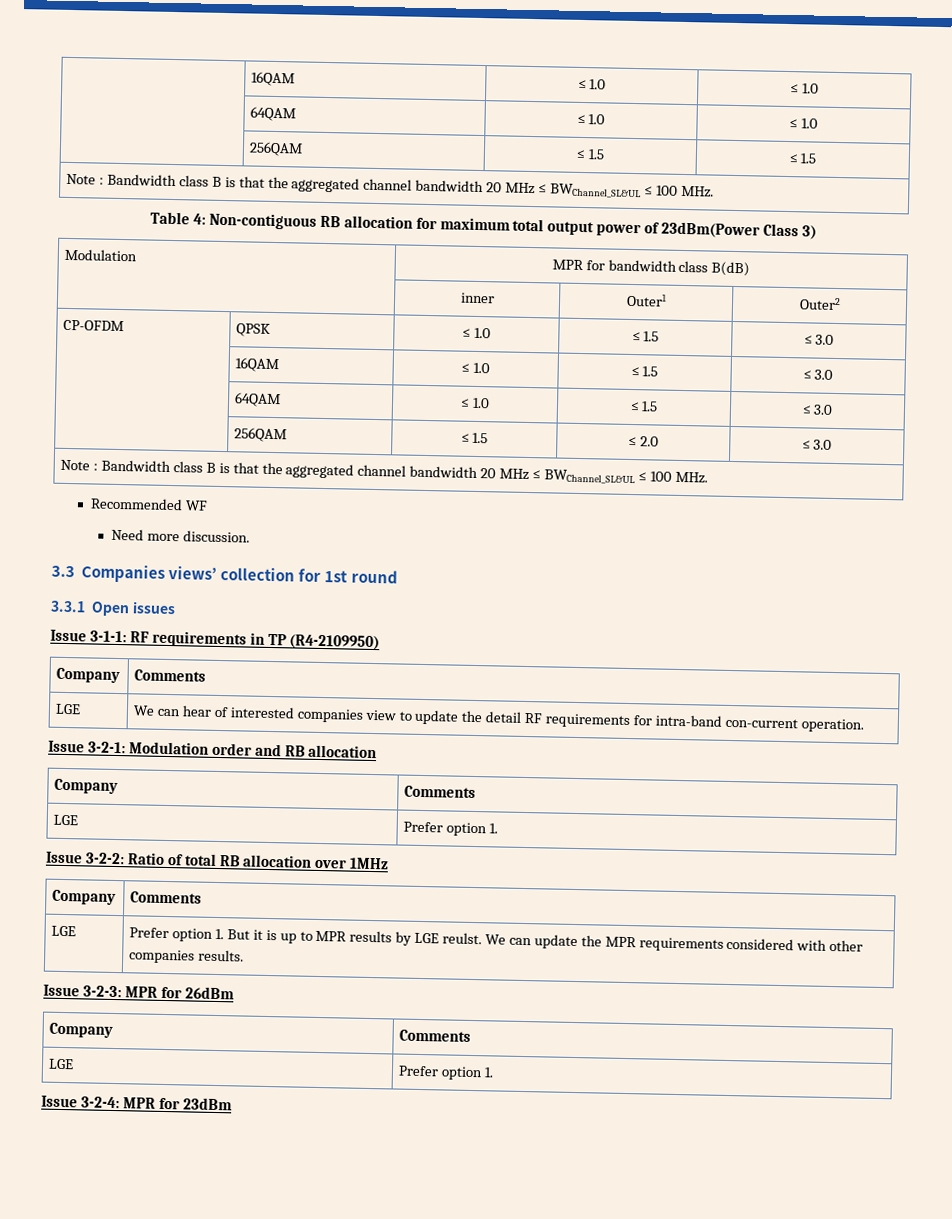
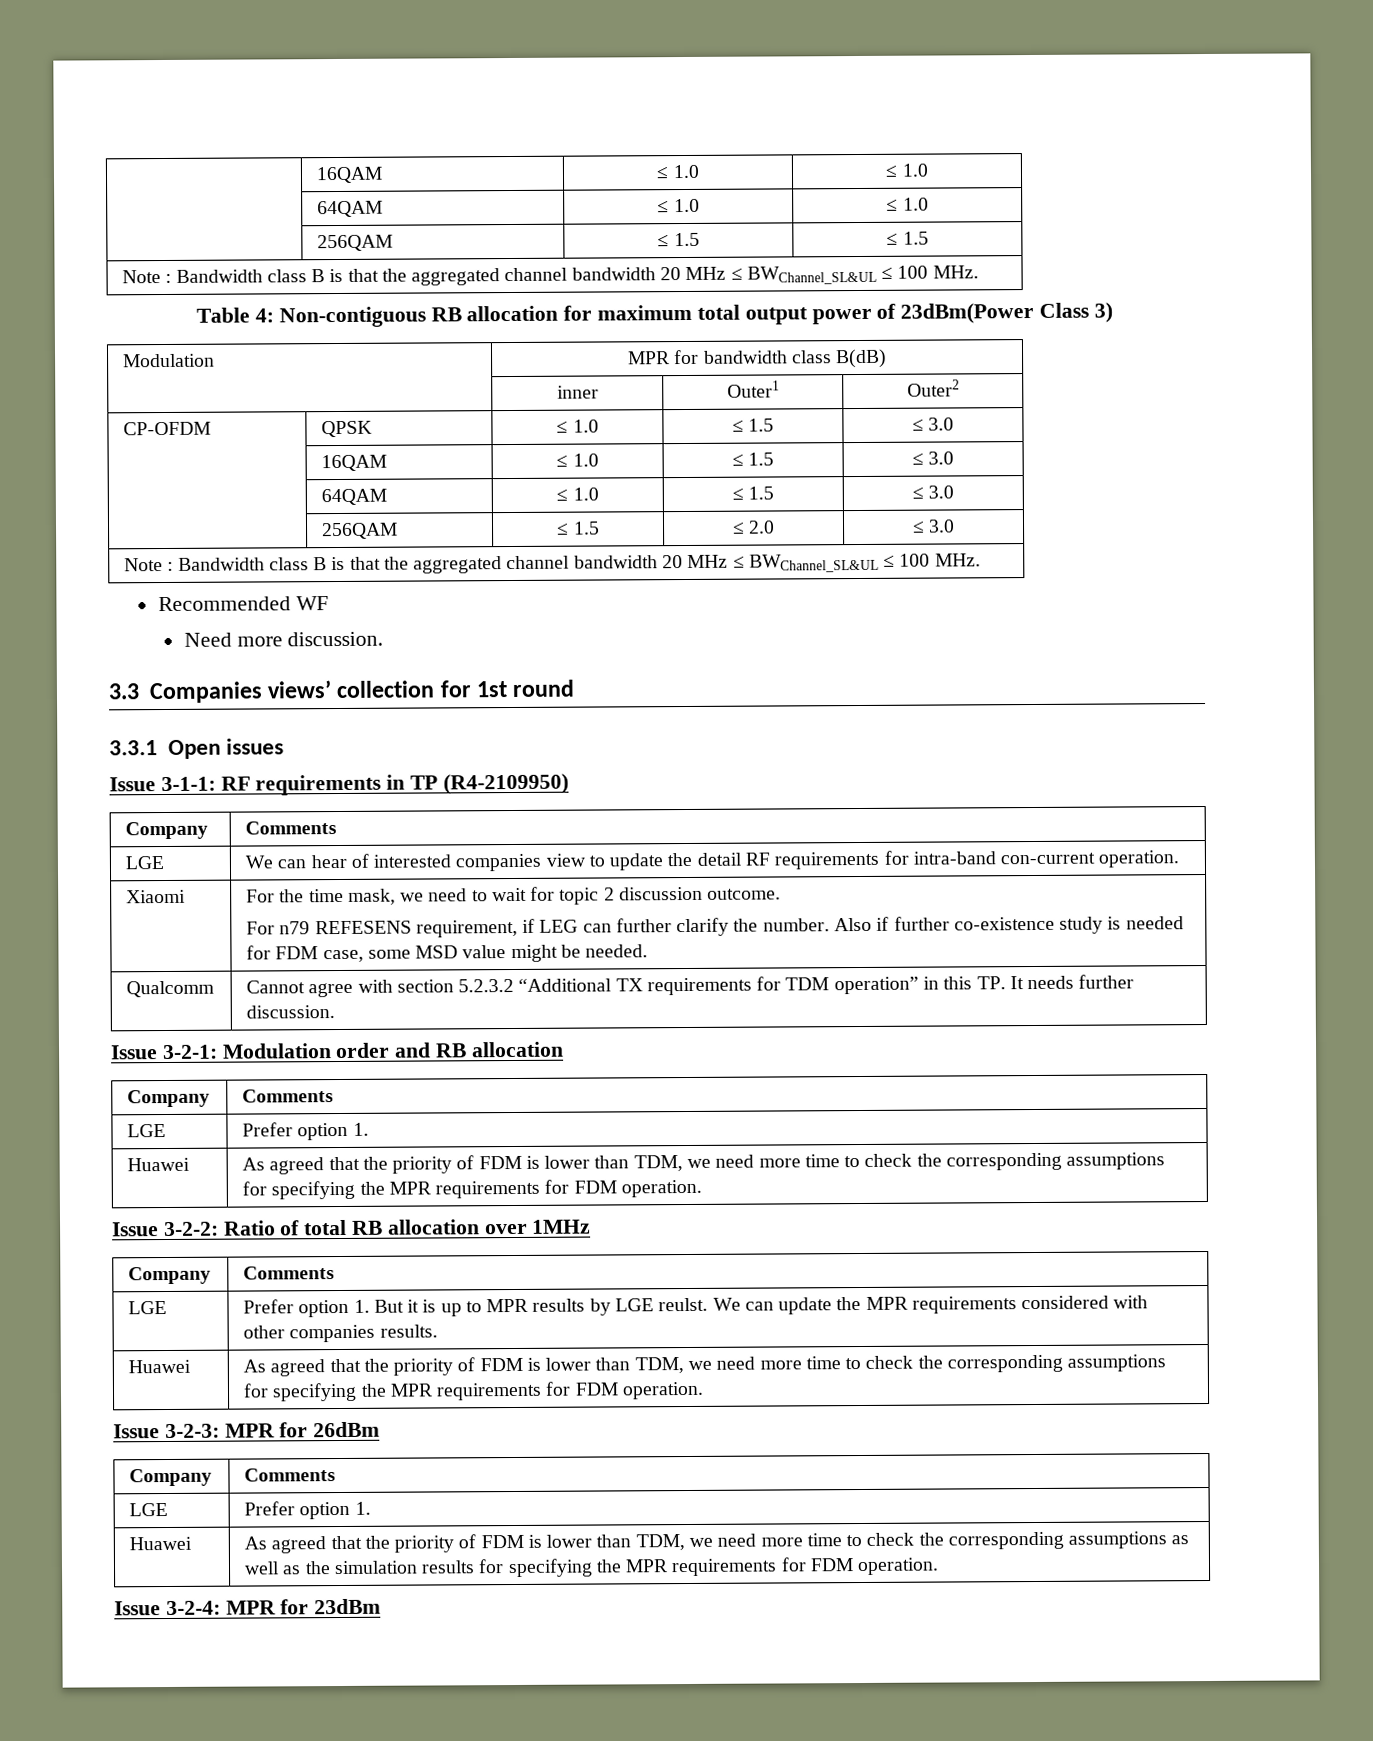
(864, 725) none -> [126,889,187,904] [246,886,782,905] [246,916,1184,938] [246,944,649,963] [126,980,215,998] [246,974,1135,998] [246,1005,336,1019] // Xiaomi | For the time mask, we need to wait for topic 2 discussion outcome. // For n79 REFESENS requirement, if LEG can further clarify the number. Also if further co-existence study is needed for FDM case, some MSD value might be needed. // Qualcomm | Cannot agree with section 5.2.3.2 “Additional TX requirements for TDM operation” in this TP. It needs further discussion.
(498, 828) none -> [127,1157,191,1172] [242,1152,1166,1175] [242,1179,702,1200] // Huawei | As agreed that the priority of FDM is lower than TDM, we need more time to check the corresponding assumptions for specifying the MPR requirements for FDM operation.
(245, 955) none -> [128,1359,192,1374] [243,1354,1167,1377] [243,1381,704,1402] // Huawei | As agreed that the priority of FDM is lower than TDM, we need more time to check the corresponding assumptions for specifying the MPR requirements for FDM operation.
(494, 1072) none -> [129,1536,193,1551] [244,1531,1190,1554] [244,1557,940,1578] // Huawei | As agreed that the priority of FDM is lower than TDM, we need more time to check the corresponding assumptions as well as the simulation results for specifying the MPR requirements for FDM operation.

